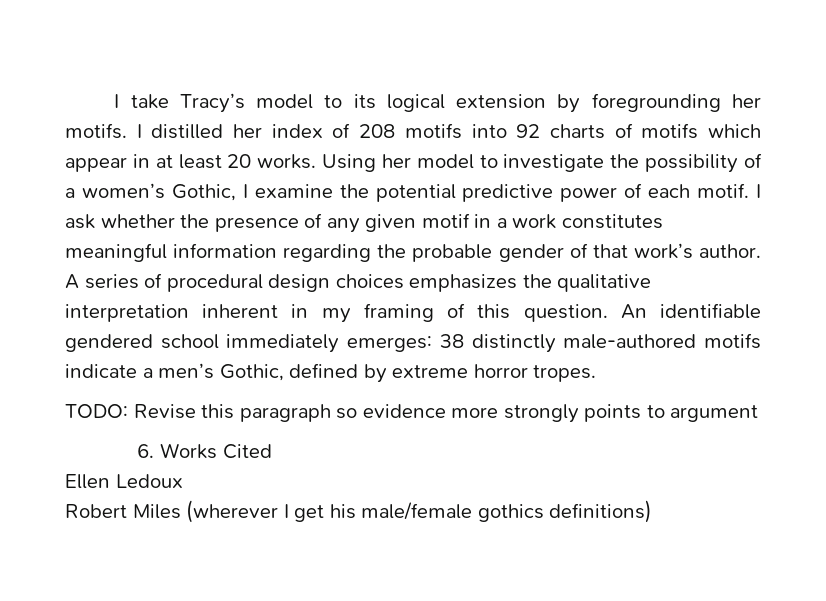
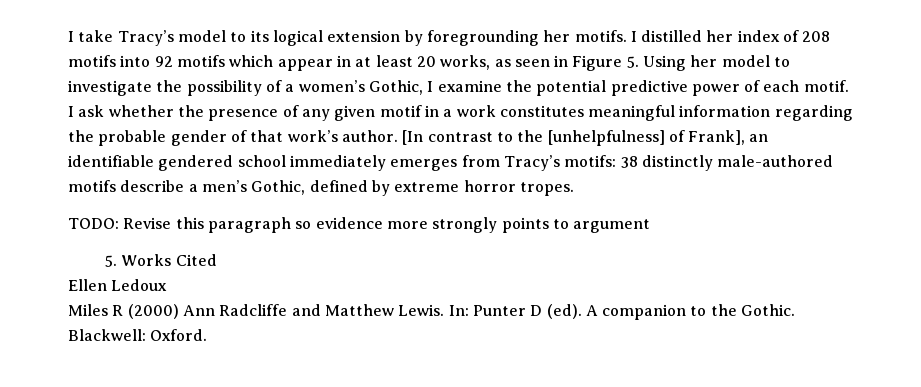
[549,123,633,139] charts of -> (173, 61) none
[257,154,317,169] works. -> [440,55,639,71] works, as seen in Figure 5.
[65,273,652,292] [65,303,761,323] [65,334,433,353] A series of procedural design choices emphasizes the qualitative interpretation inherent in my framing of this question. An identifiable gendered school immediately emerges: -> [402,130,769,146] [68,155,617,171] [In contrast to the [unhelpfulness] of Frank], an identifiable gendered school immediately emerges from Tracy’s motifs:
[65,364,137,378] indicate -> [120,180,185,192] describe
[137,444,155,458] 6. -> [104,255,117,267] 5.
[65,500,653,523] Robert Miles (wherever I get his male/female gothics definitions) -> [68,304,796,320] [68,329,208,341] Miles R (2000) Ann Radcliffe and Matthew Lewis. In: Punter D (ed). A companion to the Gothic. Blackwell: Oxford.

